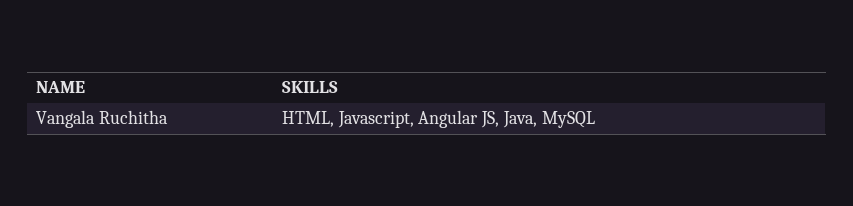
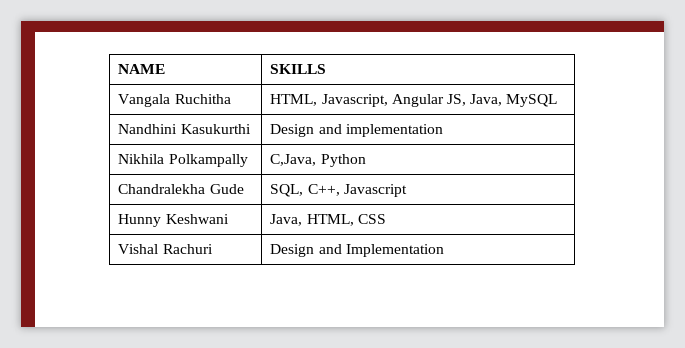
(595, 119) none -> [118,124,251,134] [270,124,443,137] [118,154,248,167] [270,154,366,167] [118,184,244,194] [270,184,407,197] [118,214,229,227] [270,214,386,226] [118,244,213,254] [270,244,444,257] // Nandhini Kasukurthi | Design and implementation // Nikhila Polkampally | C,Java, Python // Chandralekha Gude | SQL, C++, Javascript // Hunny Keshwani | Java, HTML, CSS // Vishal Rachuri | Design and Implementation

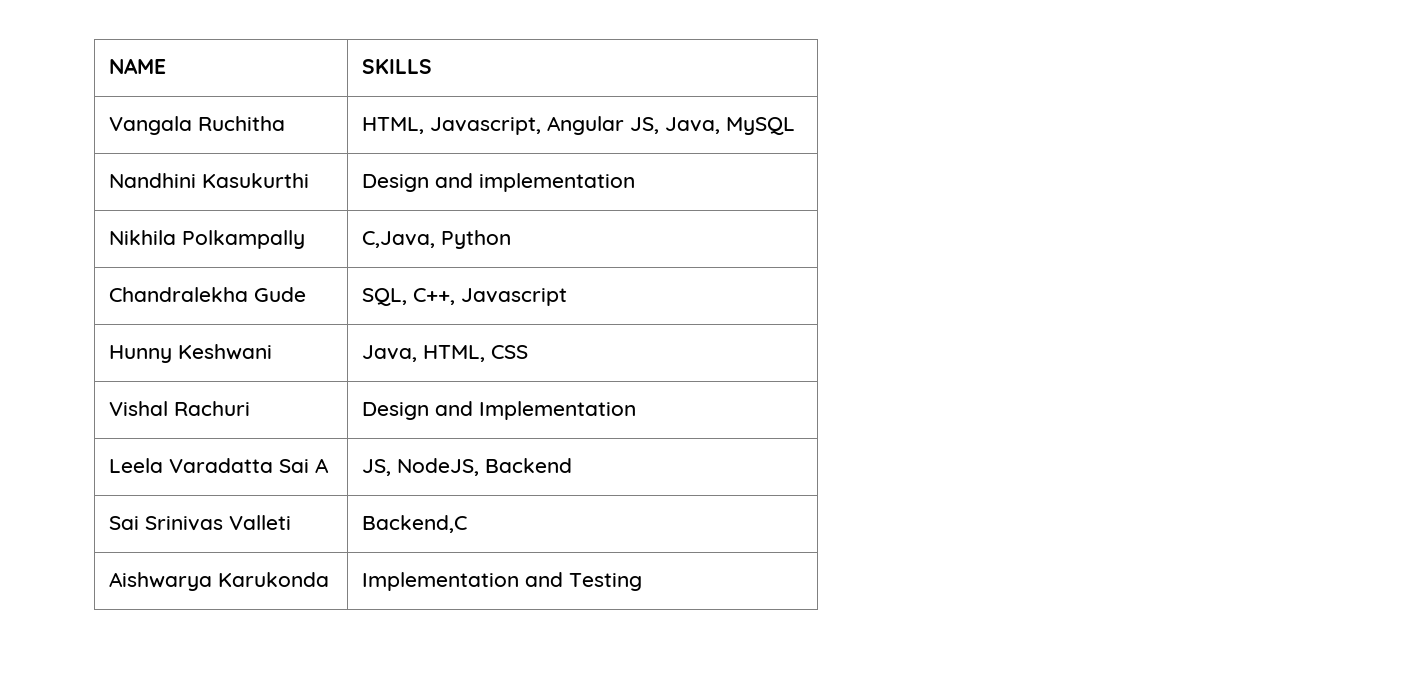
(444, 250) none -> [108,458,329,473] [361,458,572,476] [108,515,291,531] [361,515,467,533] [108,572,329,591] [361,572,642,591] // Leela Varadatta Sai A | JS, NodeJS, Backend // Sai Srinivas Valleti | Backend,C // Aishwarya Karukonda | Implementation and Testing

